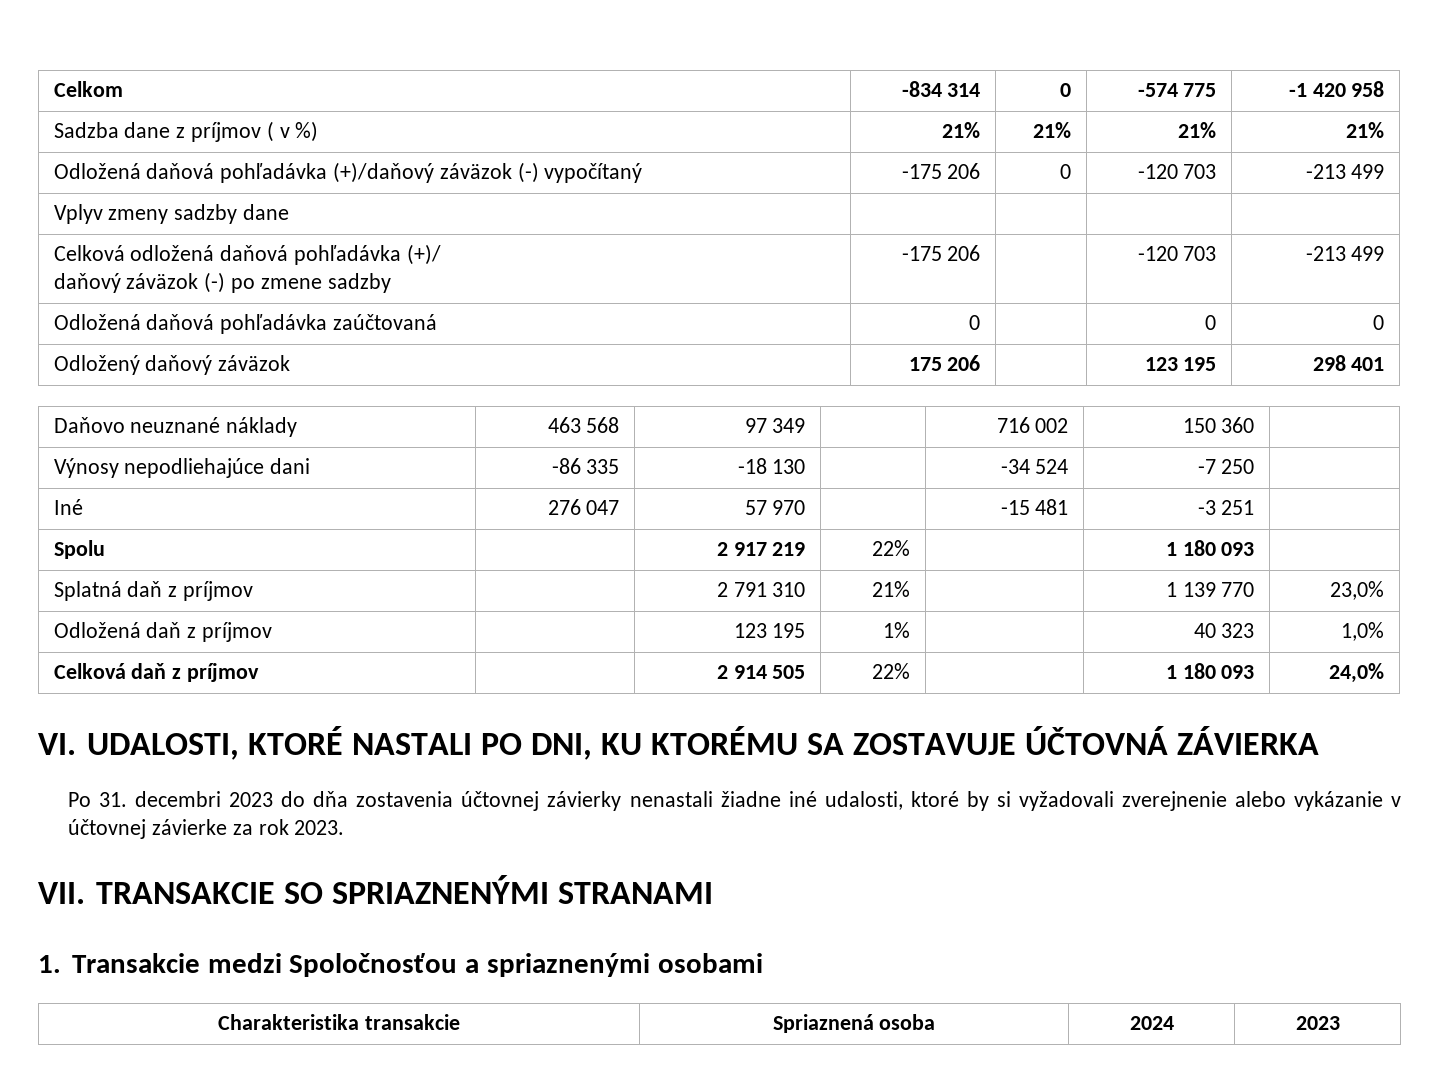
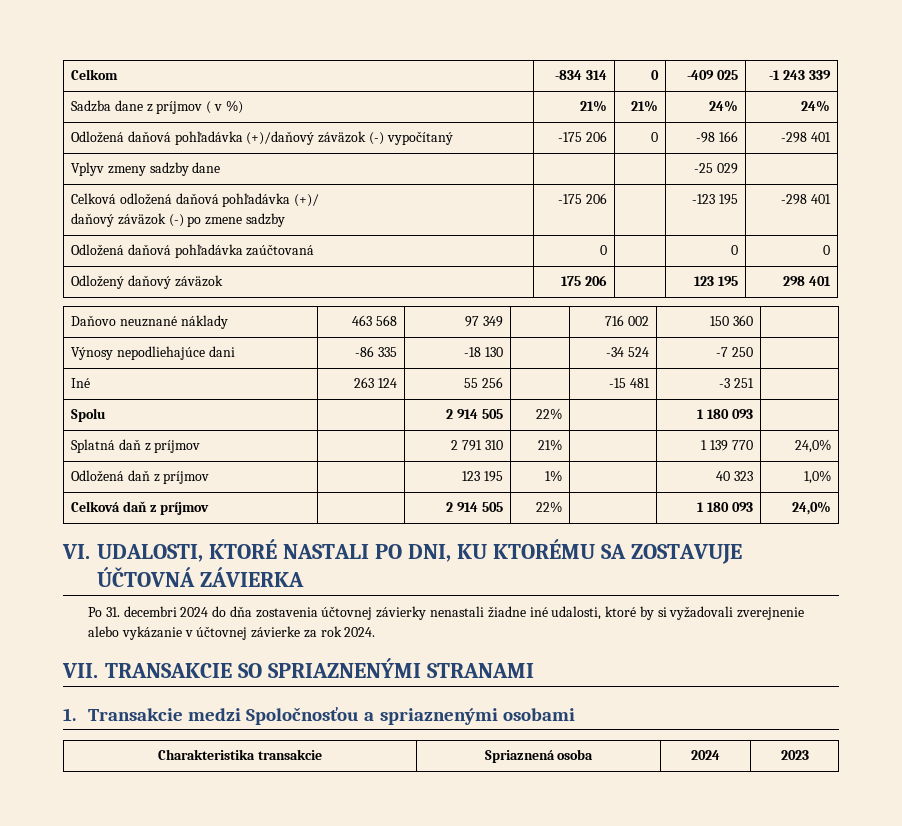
[1137,83,1217,97] -574 775 -> [687,70,738,80] -409 025
[1312,81,1385,97] 420 958 -> [783,70,831,80] 243 339
[1178,122,1217,138] [1346,122,1385,138] 21% | 21% -> [708,100,738,112] [800,100,830,112] 24% | 24%
[1137,164,1217,179] [1305,164,1385,179] -120 703 | -213 499 -> [696,131,738,143] [781,132,831,143] -98 166 | -298 401
(289, 212) none -> [694,163,738,174] -25 029
[1137,246,1217,261] [1305,246,1385,261] -120 703 | -213 499 -> [692,194,738,205] [781,194,831,205] -123 195 | -298 401
[547,499,620,515] [744,500,806,515] 276 047 | 57 970 -> [354,377,397,388] [464,377,503,388] 263 124 | 55 256
[733,542,806,556] 917 219 -> [457,409,503,419] 914 505
[1330,581,1385,600] 23,0% -> [794,439,831,453] 24,0%
[229,792,274,807] 2023 -> [180,607,209,617] 2024
[294,820,345,835] 2023. -> [344,627,376,637] 2024.

